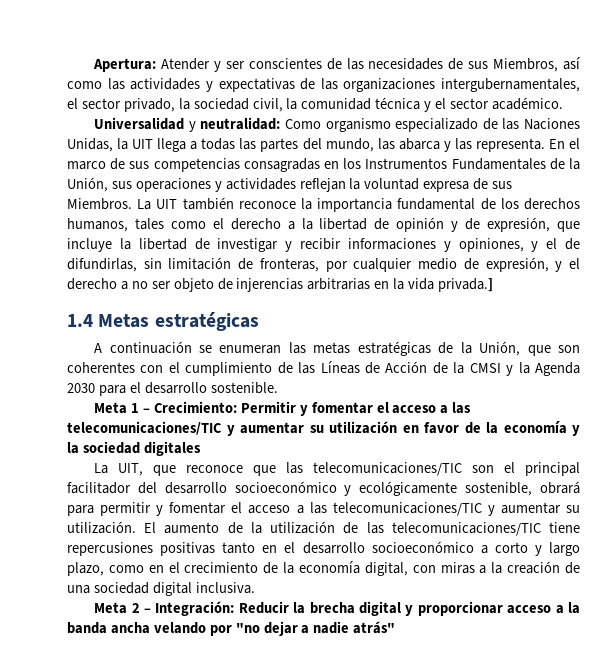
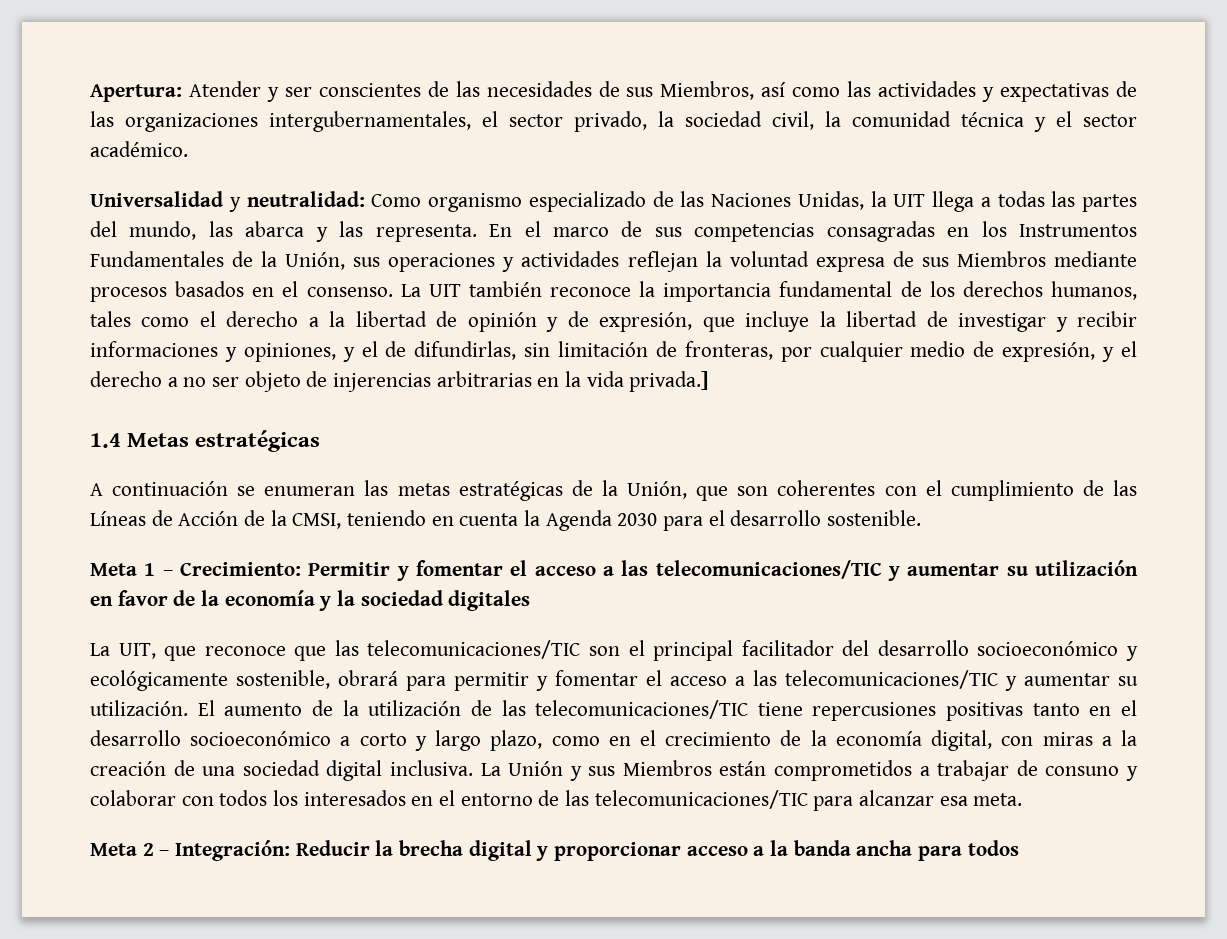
[67,198,132,210] Miembros. -> [956,251,1137,267] [90,281,393,302] Miembros mediante procesos basados en el consenso.
[469,363,514,376] CMSI y -> [292,510,519,529] CMSI, teniendo en cuenta
(255, 588) none -> [480,760,1138,781] [90,790,1023,811] La Unión y sus Miembros están comprometidos a trabajar de consuno y colaborar con todos los interesados en el entorno de las telecomunicaciones/TIC para alcanzar esa meta.
[153,621,396,636] velando por "no dejar a nadie atrás" -> [918,840,1019,861] para todos

